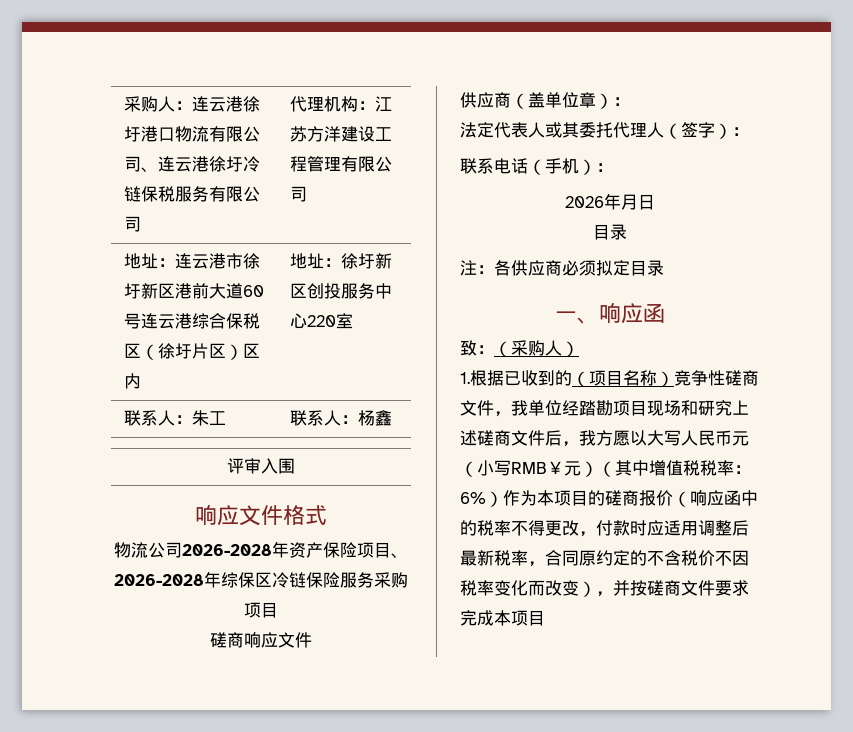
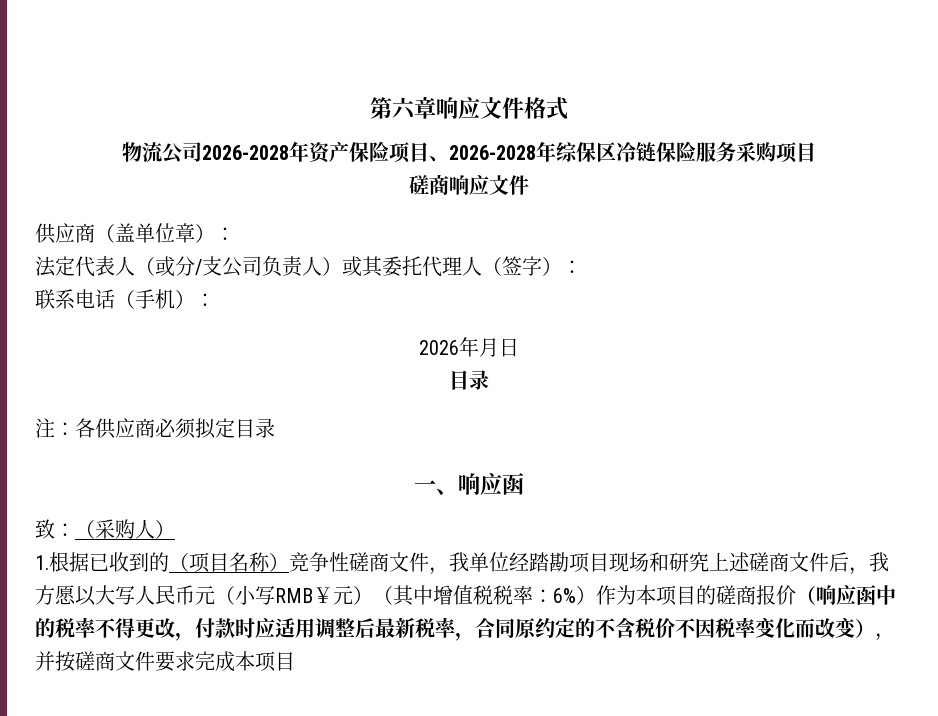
[124,96,261,112] [124,126,261,142] [124,156,261,172] [124,186,261,202] [124,216,142,232] [290,96,393,112] [290,126,393,142] [290,156,393,172] [290,186,308,202] [124,253,261,269] [124,283,265,299] [124,313,261,329] [124,343,261,360] [124,373,142,389] [290,253,393,269] [290,283,393,299] [290,313,354,329] [124,410,227,426] [290,410,393,426] [227,458,295,474] 采购人：连云港徐圩港口物流有限公司、连云港徐圩冷链保税服务有限公司 | 代理机构：江苏方洋建设工程管理有限公司 // 地址：连云港市徐圩新区港前大道60号连云港综合保税区（徐圩片区）区内 | 地址：徐圩新区创投服务中心220室 // 联系人：朱工 | 联系人：杨鑫 // 评审入围 // -> [370,96,436,120] 第六章
(545, 130) none -> [135,256,342,277] （或分/支公司负责人）

